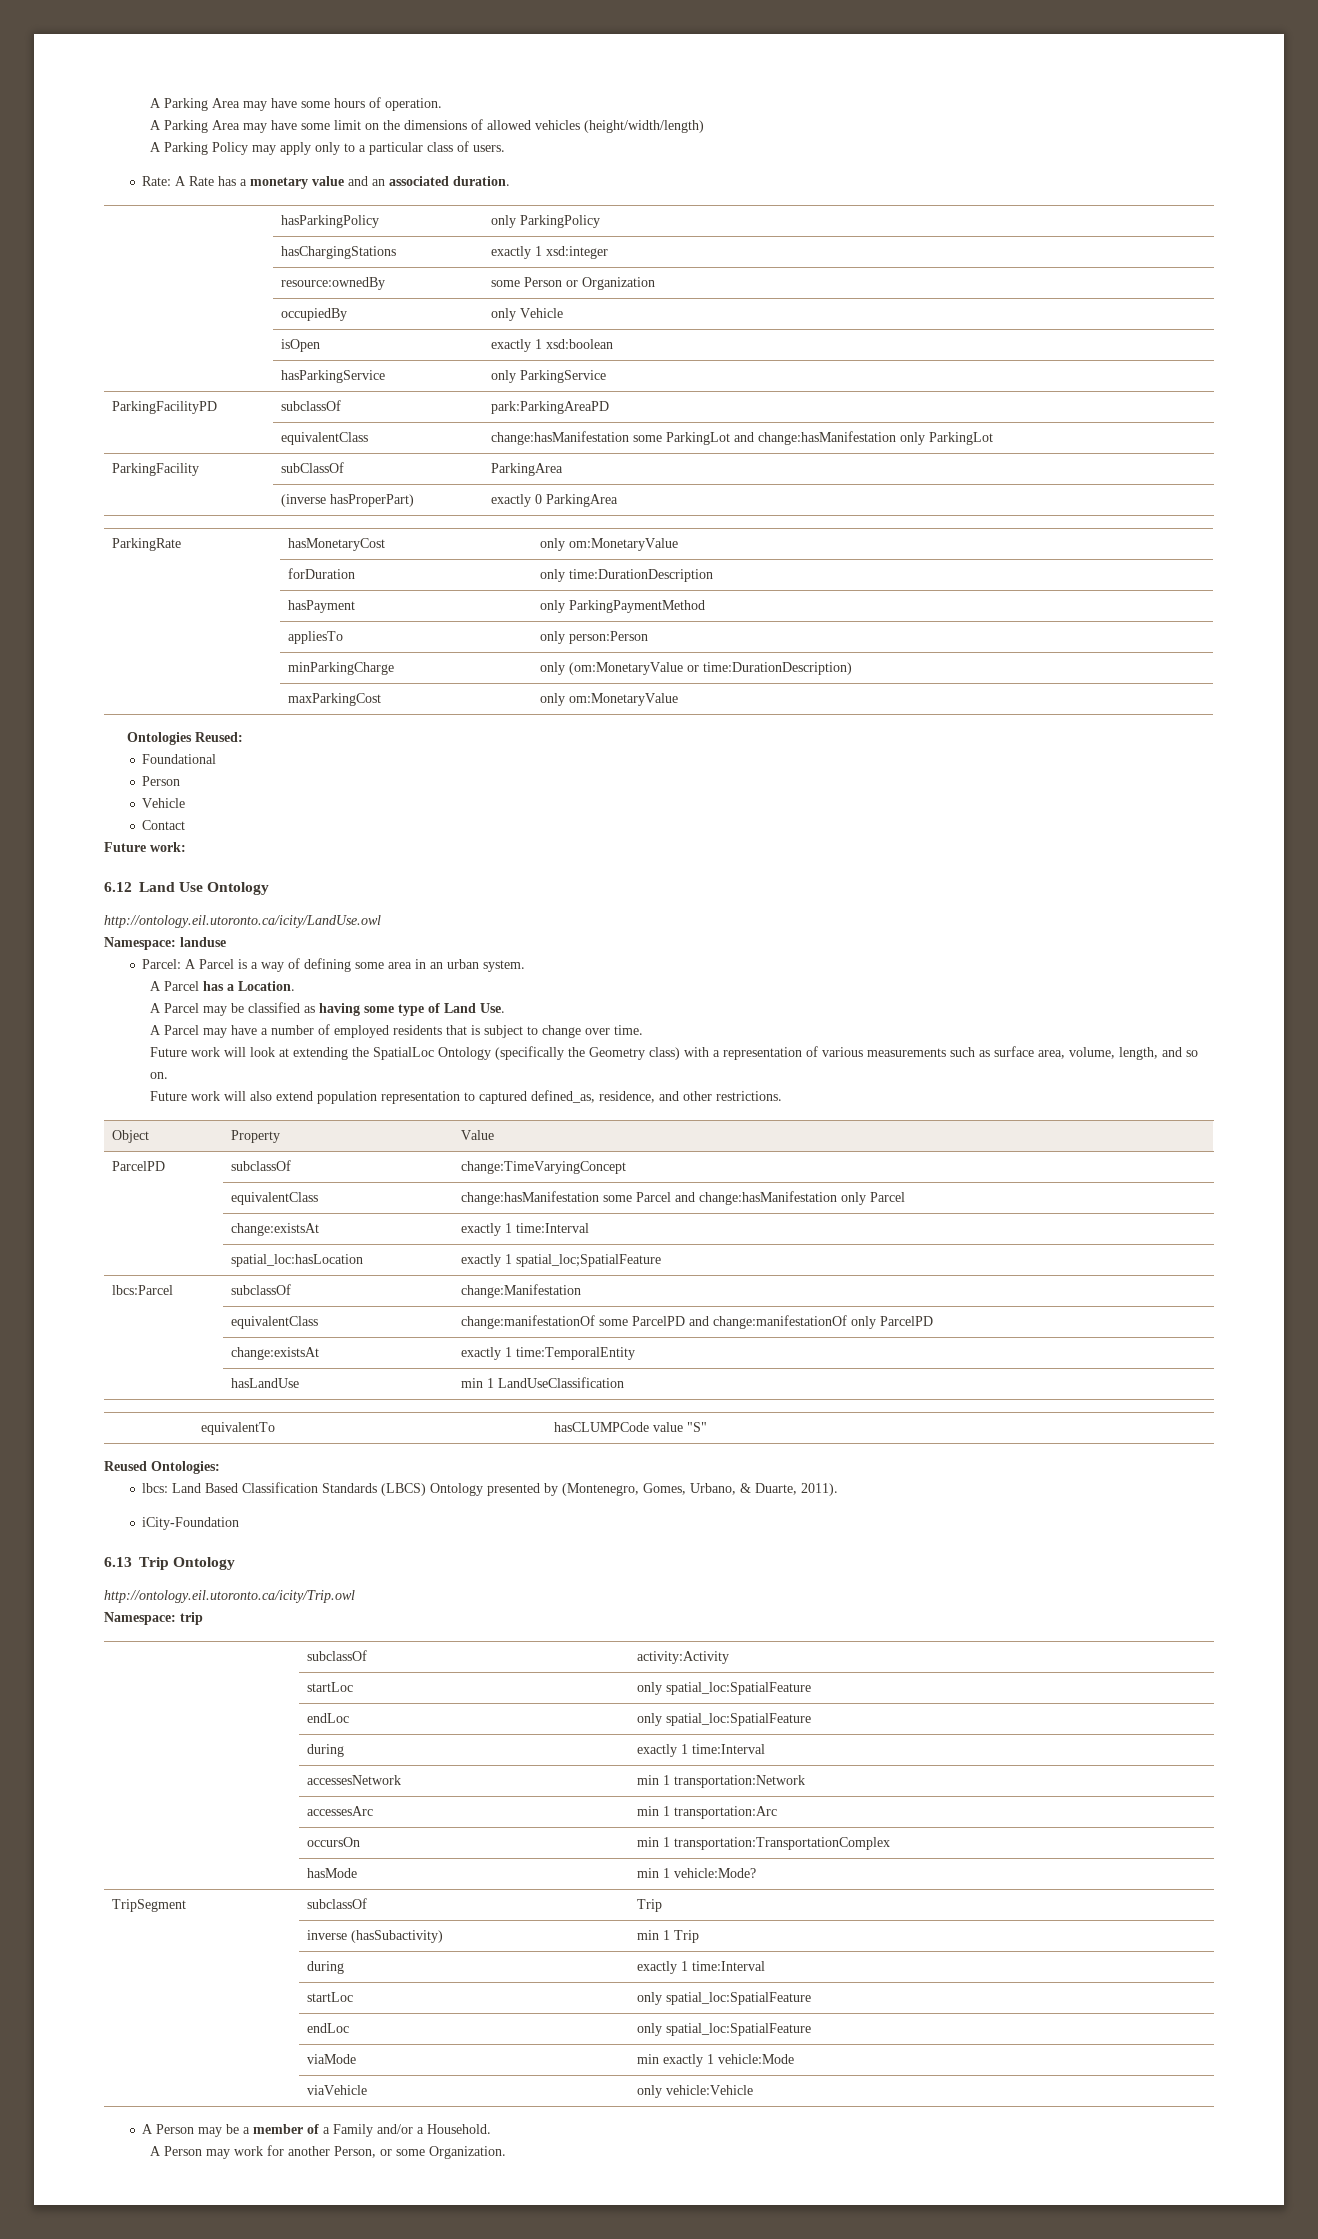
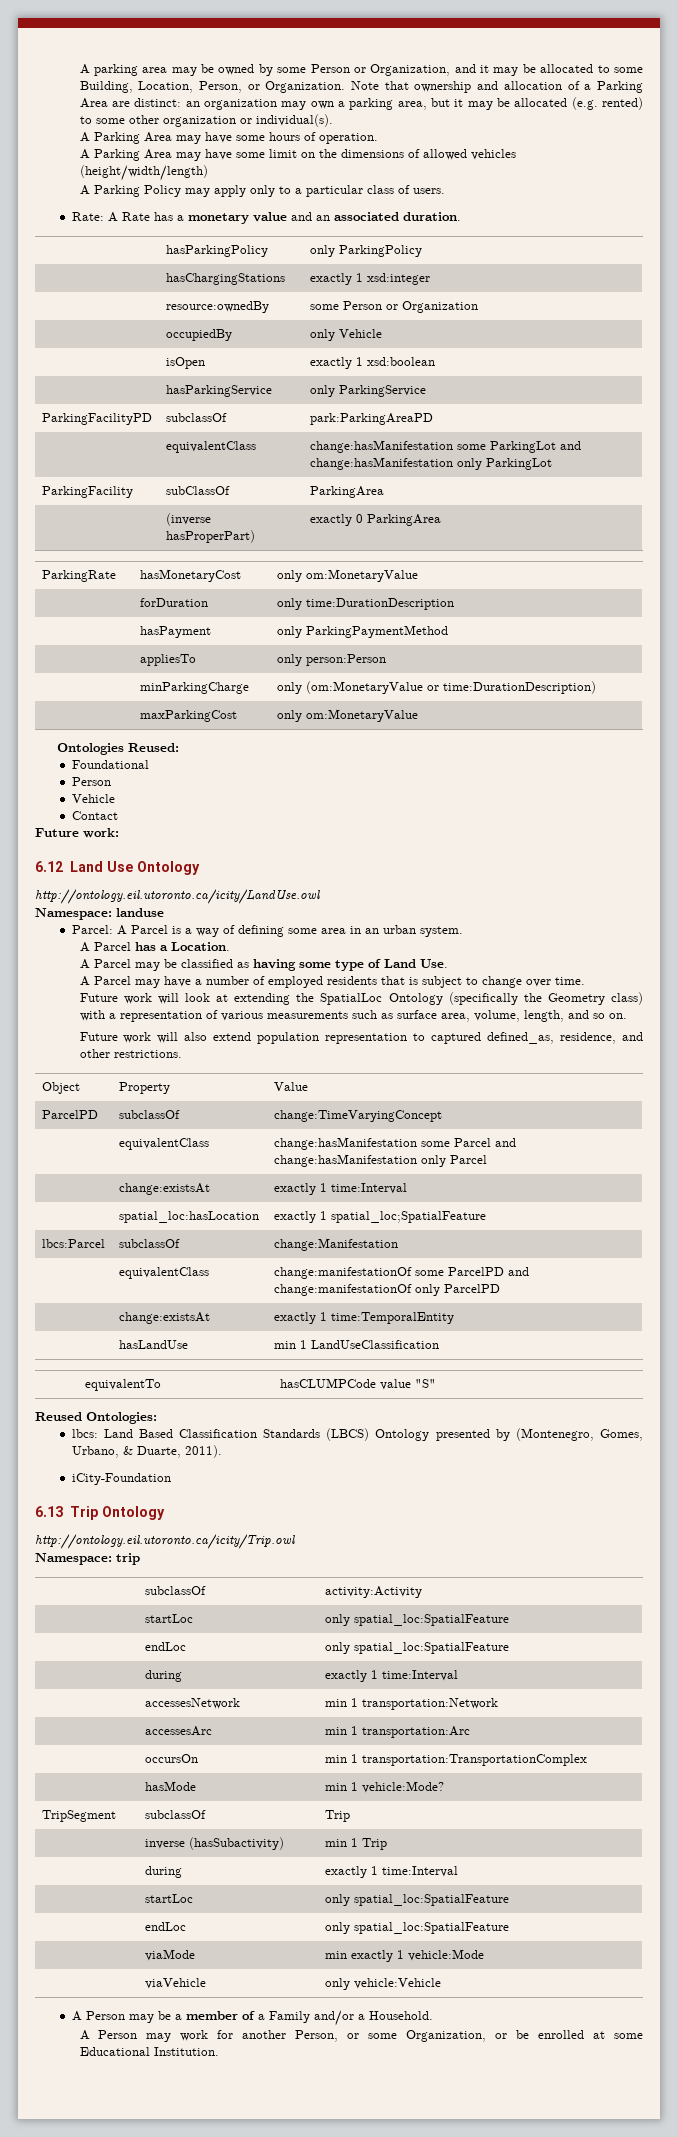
[150,98,162,108] A -> [79,64,643,76] [79,81,643,93] [79,97,643,110] [79,114,333,127] [79,132,90,142] A parking area may be owned by some Person or Organization, and it may be allocated to some Building, Location, Person, or Organization. Note that ownership and allocation of a Parking Area are distinct: an organization may own a parking area, but it may be allocated (e.g. rented) to some other organization or individual(s). // A
[429,2146,507,2159] Organization. -> [406,2030,643,2042] [79,2047,219,2056] Organization, or be enrolled at some Educational Institution.

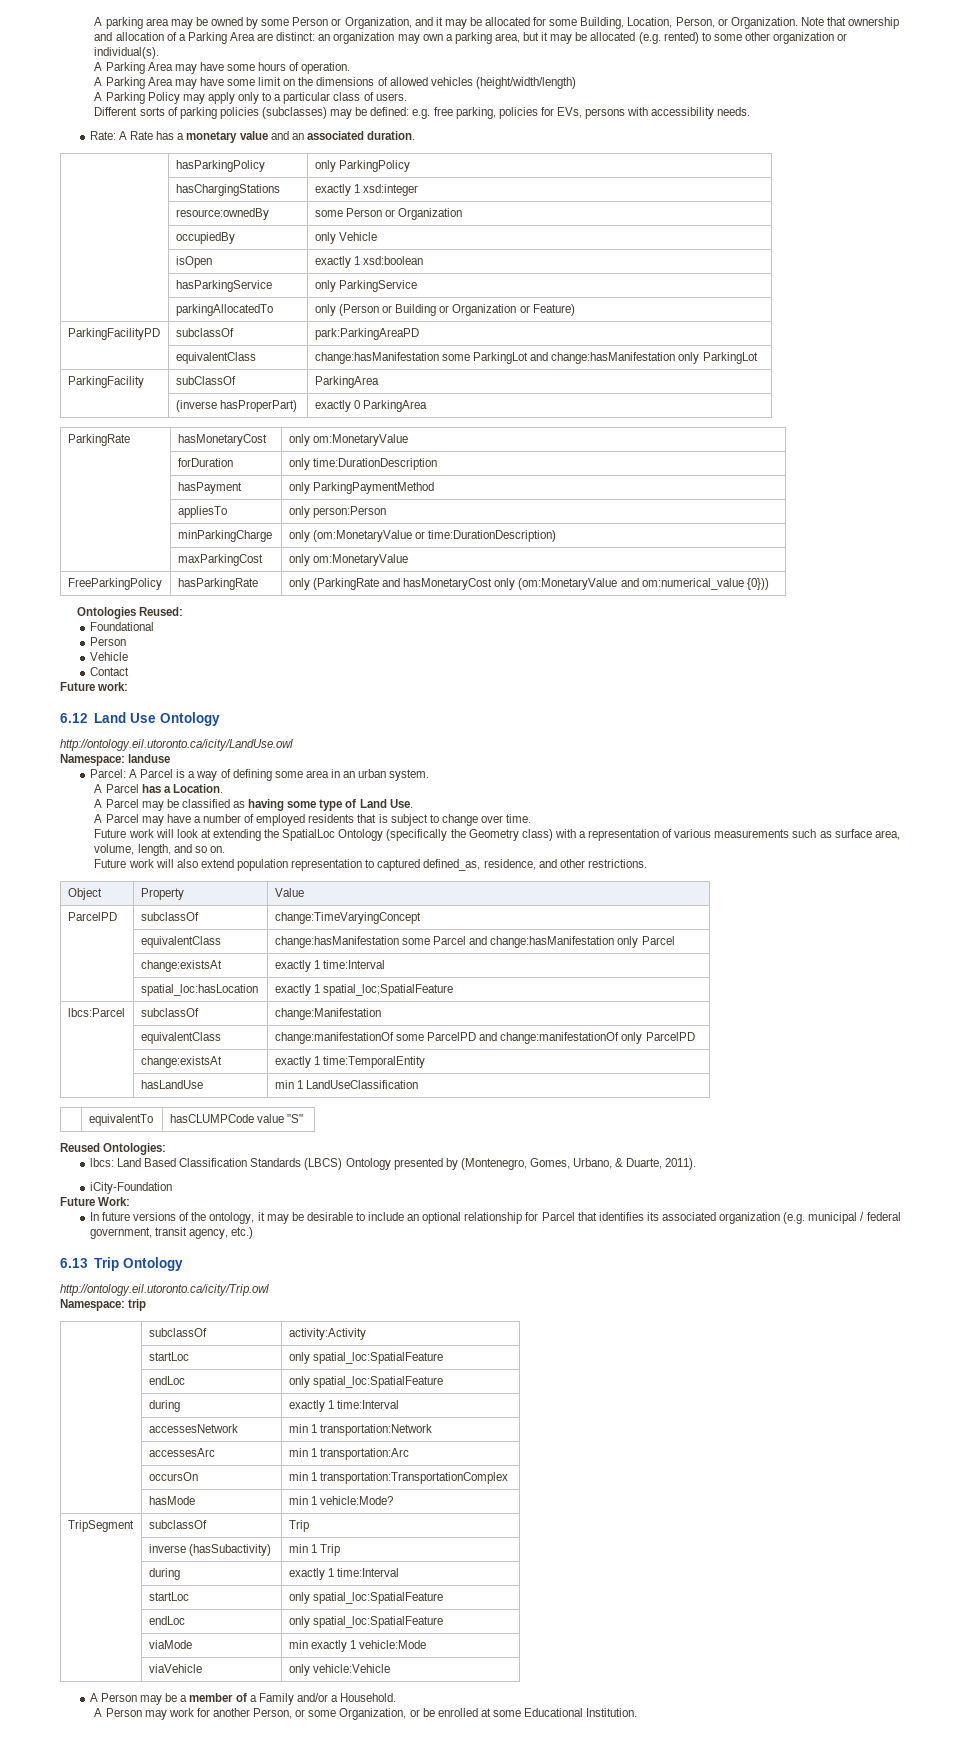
[597,65,610,73] to -> [533,17,547,26] for
(445, 191) none -> [94,107,751,119] // Different sorts of parking policies (subclasses) may be defined: e.g. free parking, policies for EVs, persons with accessibility needs.
(426, 391) none -> [175,304,273,316] [314,304,575,316] // | parkingAllocatedTo | only (Person or Building or Organization or Feature)
(418, 715) none -> [67,578,162,590] [177,578,258,590] [288,578,769,590] // FreeParkingPolicy | hasParkingRate | only (ParkingRate and hasMonetaryCost only (om:MonetaryValue and om:numerical_value {0}))
(171, 1479) none -> [60,1197,131,1206] [89,1212,901,1224] [89,1227,254,1239] // Future Work: // In future versions of the ontology, it may be desirable to include an optional relationship for Parcel that identifies its associated organization (e.g. municipal / federal government, transit agency, etc.)

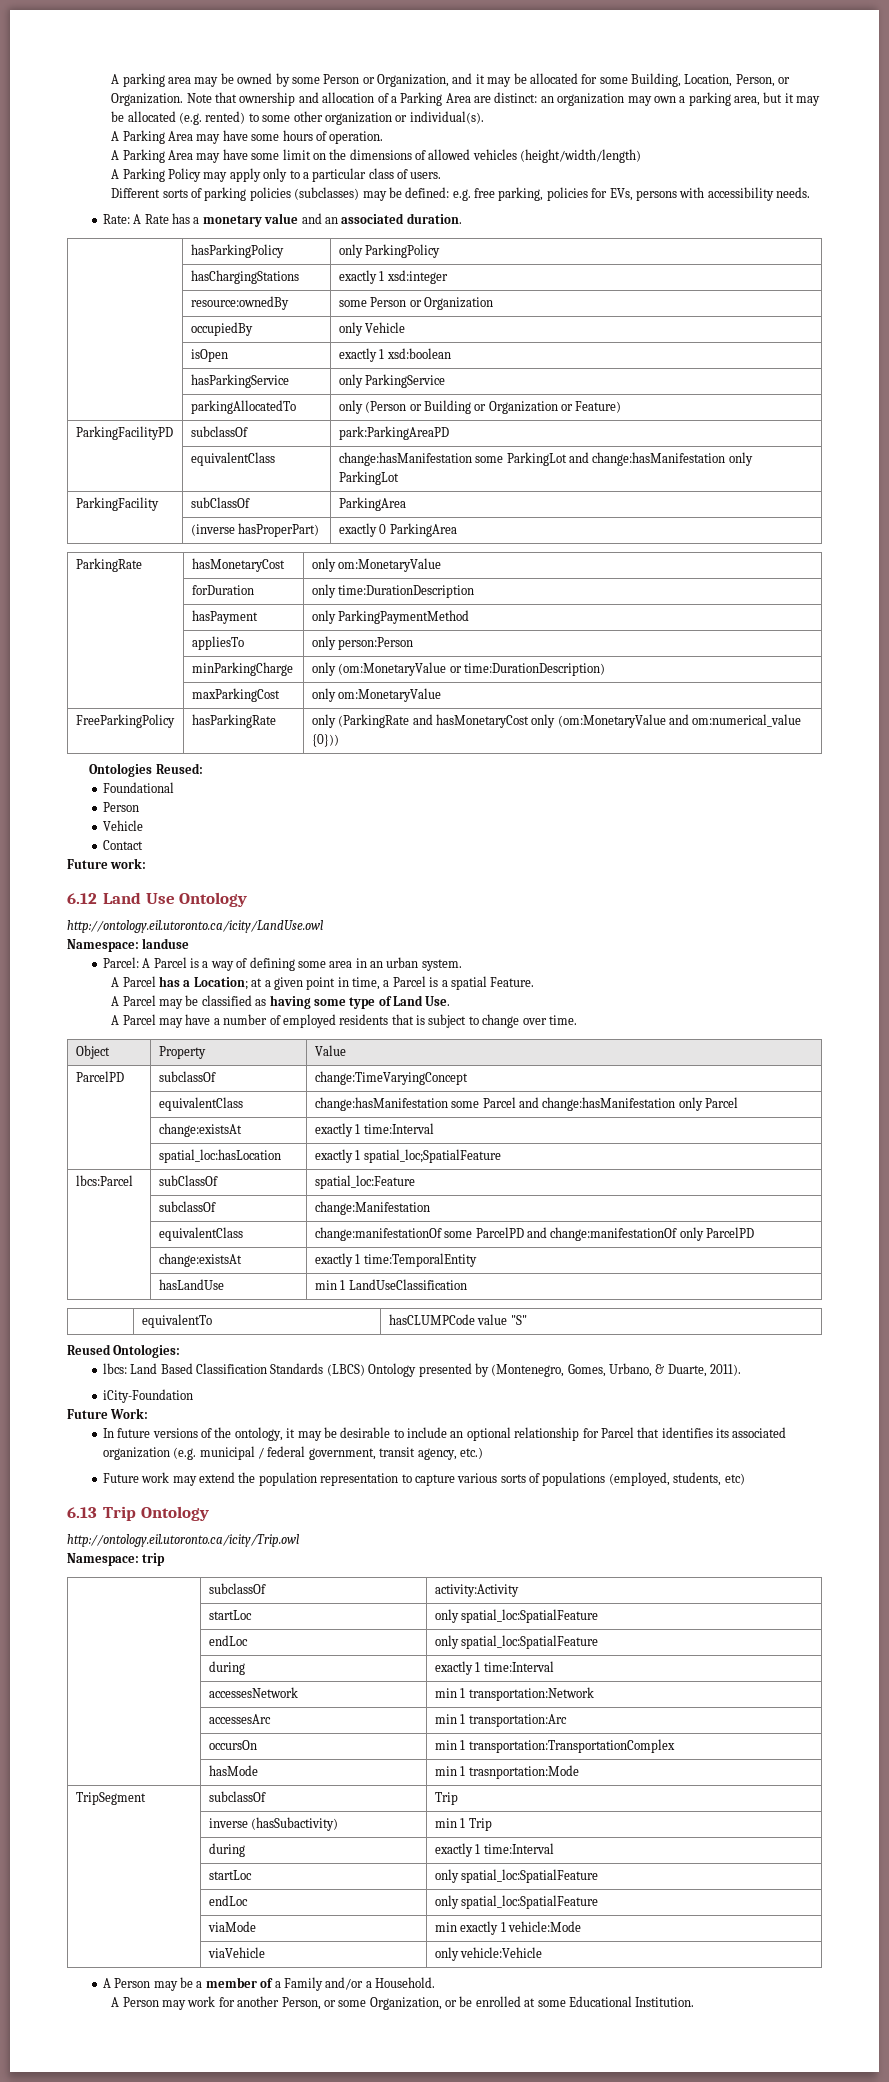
[172,784,223,793] Location. -> [193,976,535,990] Location; at a given point in time, a Parcel is a spatial Feature.
[94,829,900,841] [94,844,225,856] [94,859,647,871] // Future work will look at extending the SpatialLoc Ontology (specifically the Geometry class) with a representation of various measurements such as surface area, volume, length, and so on. // Future work will also extend population representation to captured defined_as, residence, and other restrictions. -> (577, 1020) none
(125, 1012) none -> [158,1175,218,1186] [314,1175,415,1189] | subClassOf | spatial_loc:Feature //
(254, 1233) none -> [102,1472,745,1486] // Future work may extend the population representation to capture various sorts of populations (employed, students, etc)
[320,1496,394,1505] vehicle:Mode? -> [468,1765,579,1779] trasnportation:Mode

